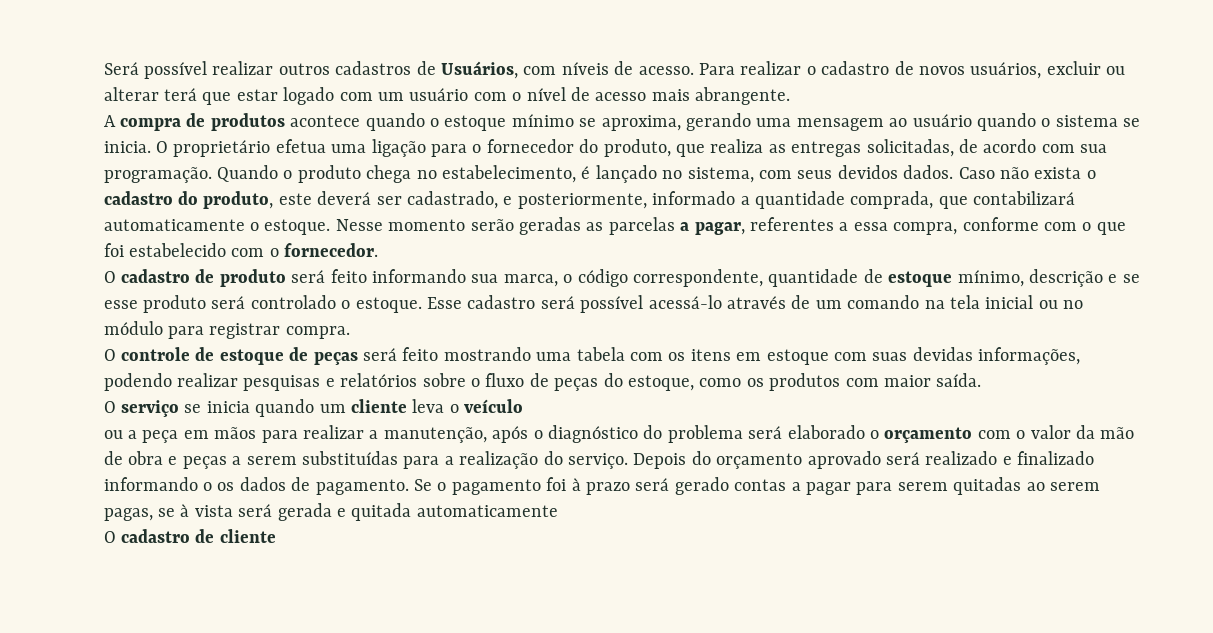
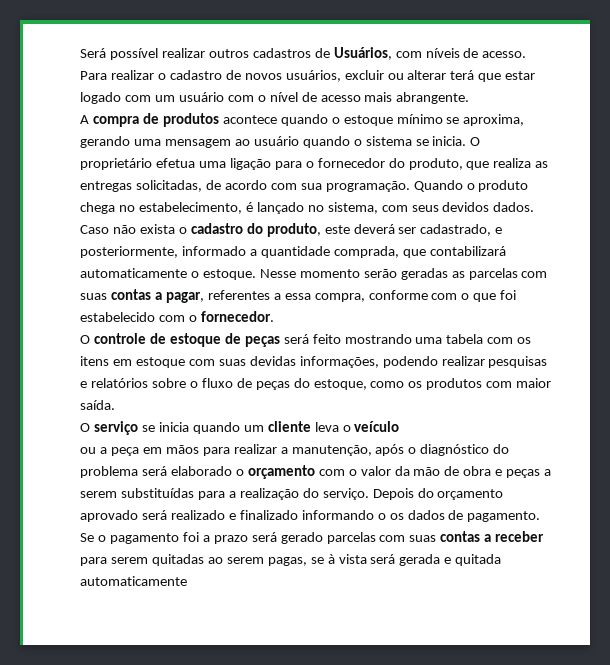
(675, 226) none -> [521,271,548,278] [80,289,152,300] com suas contas
[103,269,1140,287] [103,295,1084,313] [103,321,350,339] // O cadastro de produto será feito informando sua marca, o código correspondente, quantidade de estoque mínimo, descrição e se esse produto será controlado o estoque. Esse cadastro será possível acessá-lo através de um comando na tela inicial ou no módulo para registrar compra. -> (274, 316) none
[571,478,581,491] à -> [202,535,210,542] a
[734,479,852,495] contas a pagar -> [326,531,545,544] parcelas com suas contas a receber
[103,529,276,543] // O cadastro de cliente -> (188, 581) none

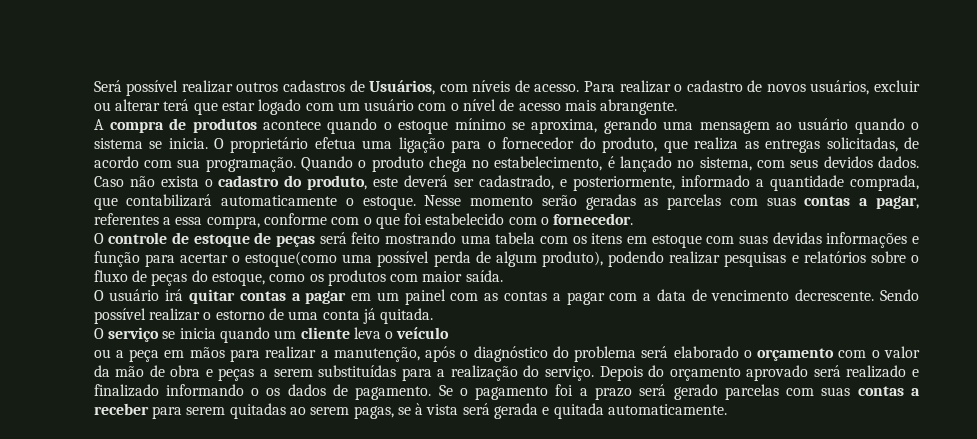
[299,356,379,368] informações, -> [826,232,919,248] [93,251,604,267] informações e função para acertar o estoque(como uma possível perda de algum produto),
(116, 405) none -> [93,289,919,305] [93,308,434,324] // O usuário irá quitar contas a pagar em um painel com as contas a pagar com a data de vencimento decrescente. Sendo possível realizar o estorno de uma conta já quitada.
[80,576,188,586] automaticamente -> [608,404,728,415] automaticamente.

